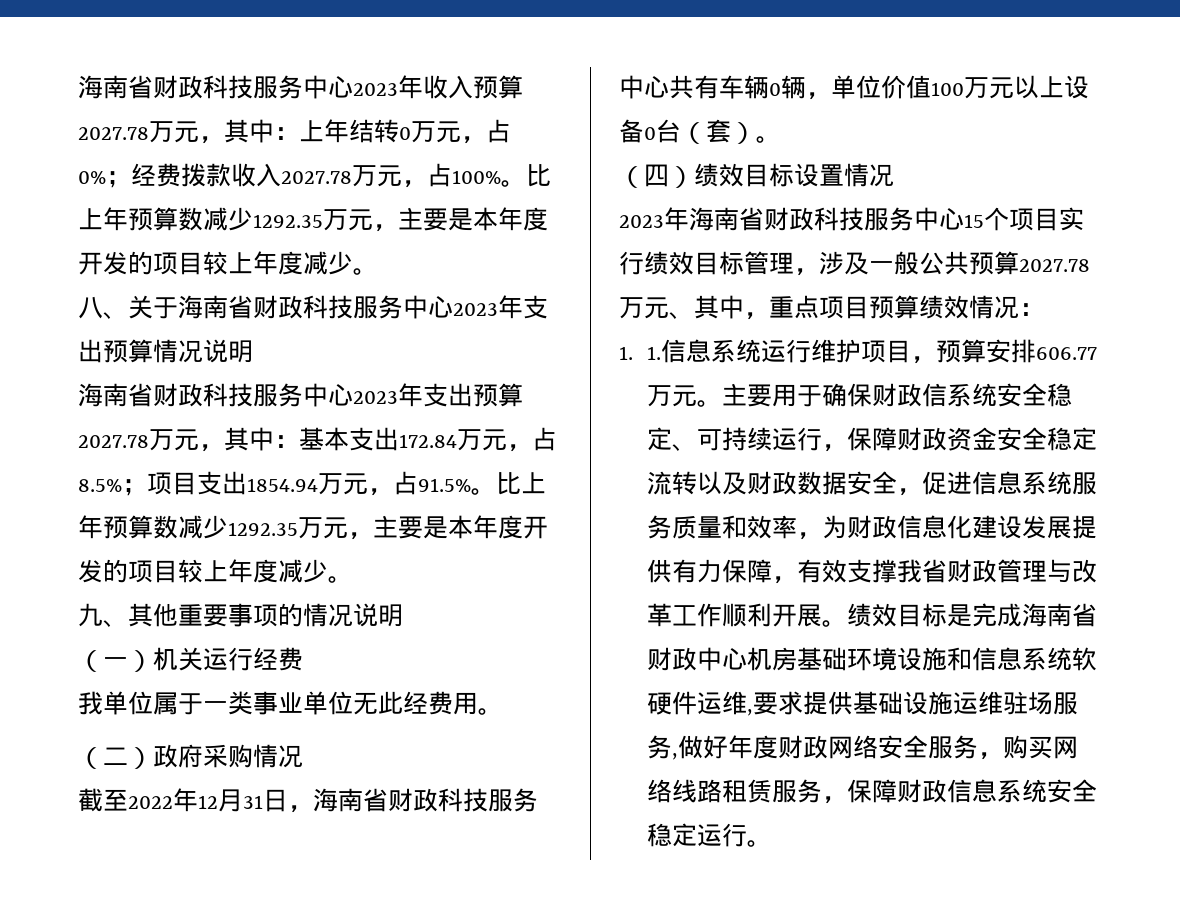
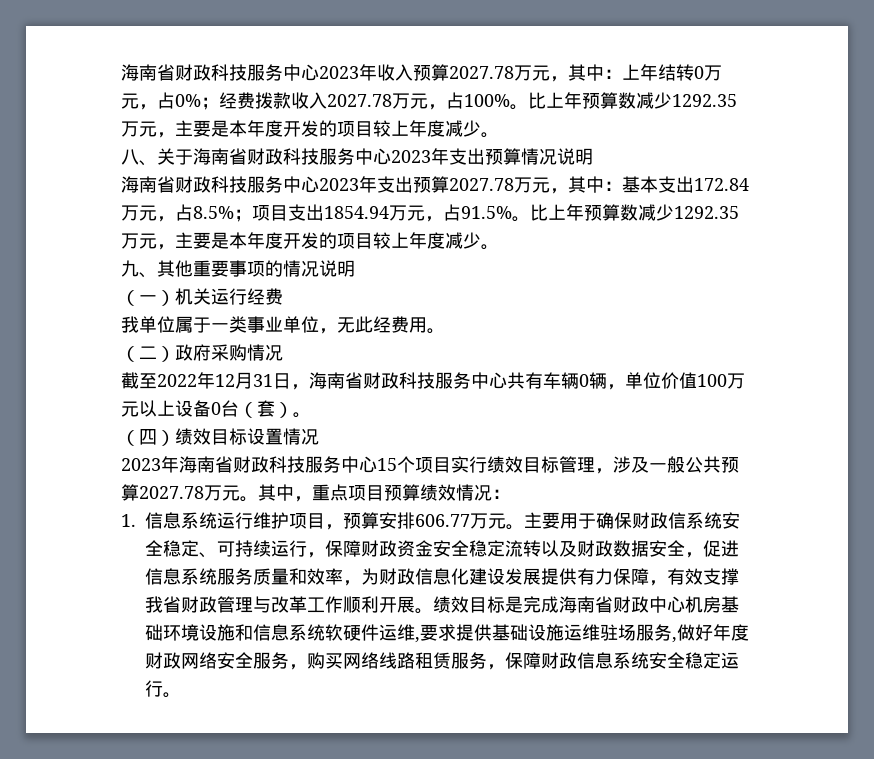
(353, 703) none -> [319,328,337,334] ，
[669,312,694,319] 、 -> [240,496,258,502] 。
[646,346,661,360] 1. -> (136, 520) none

